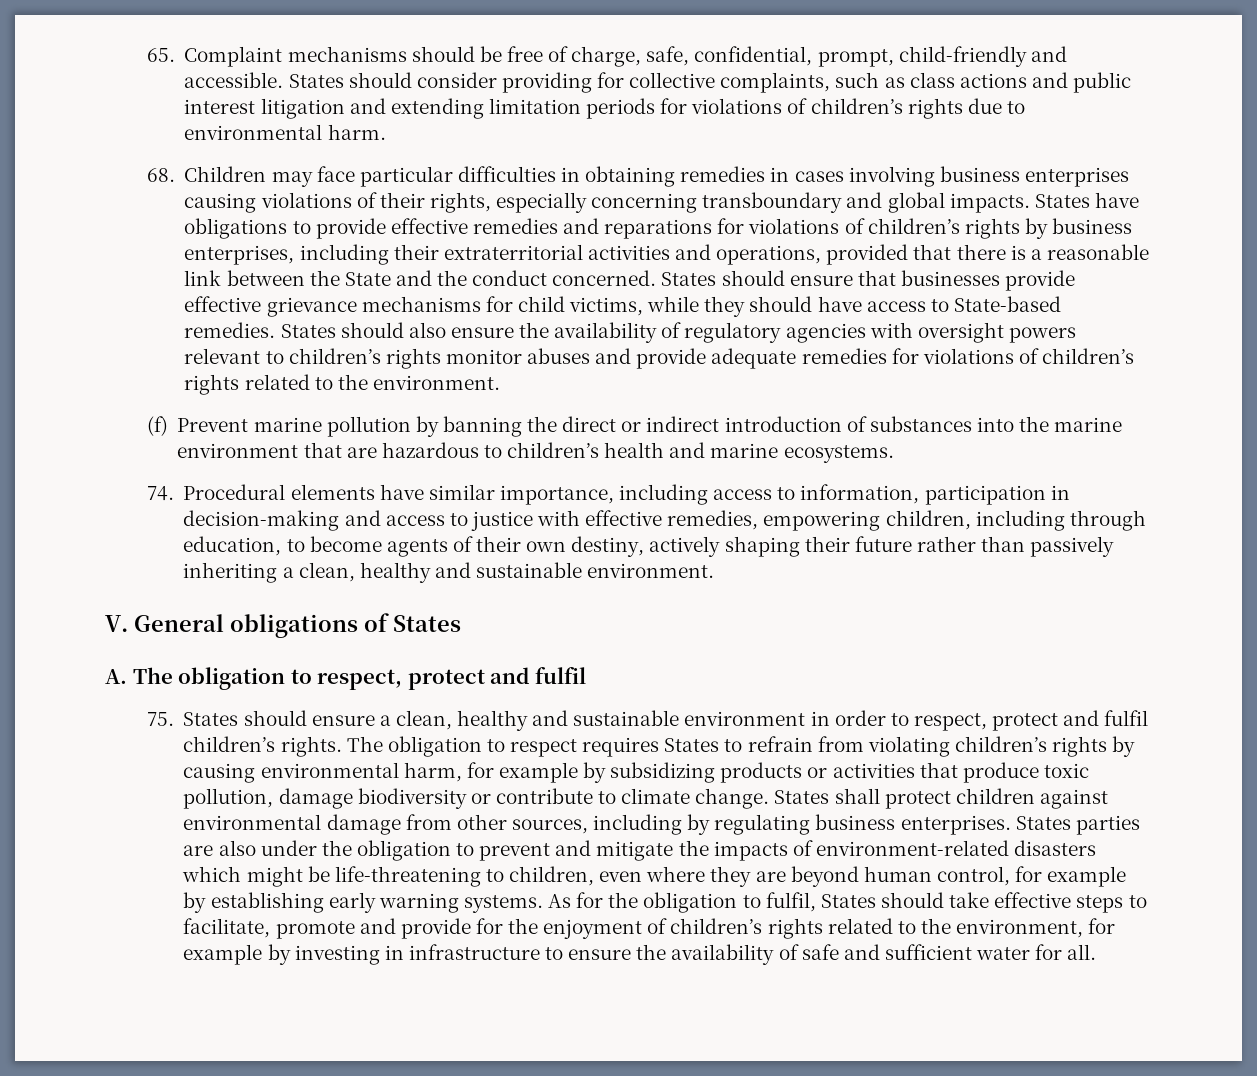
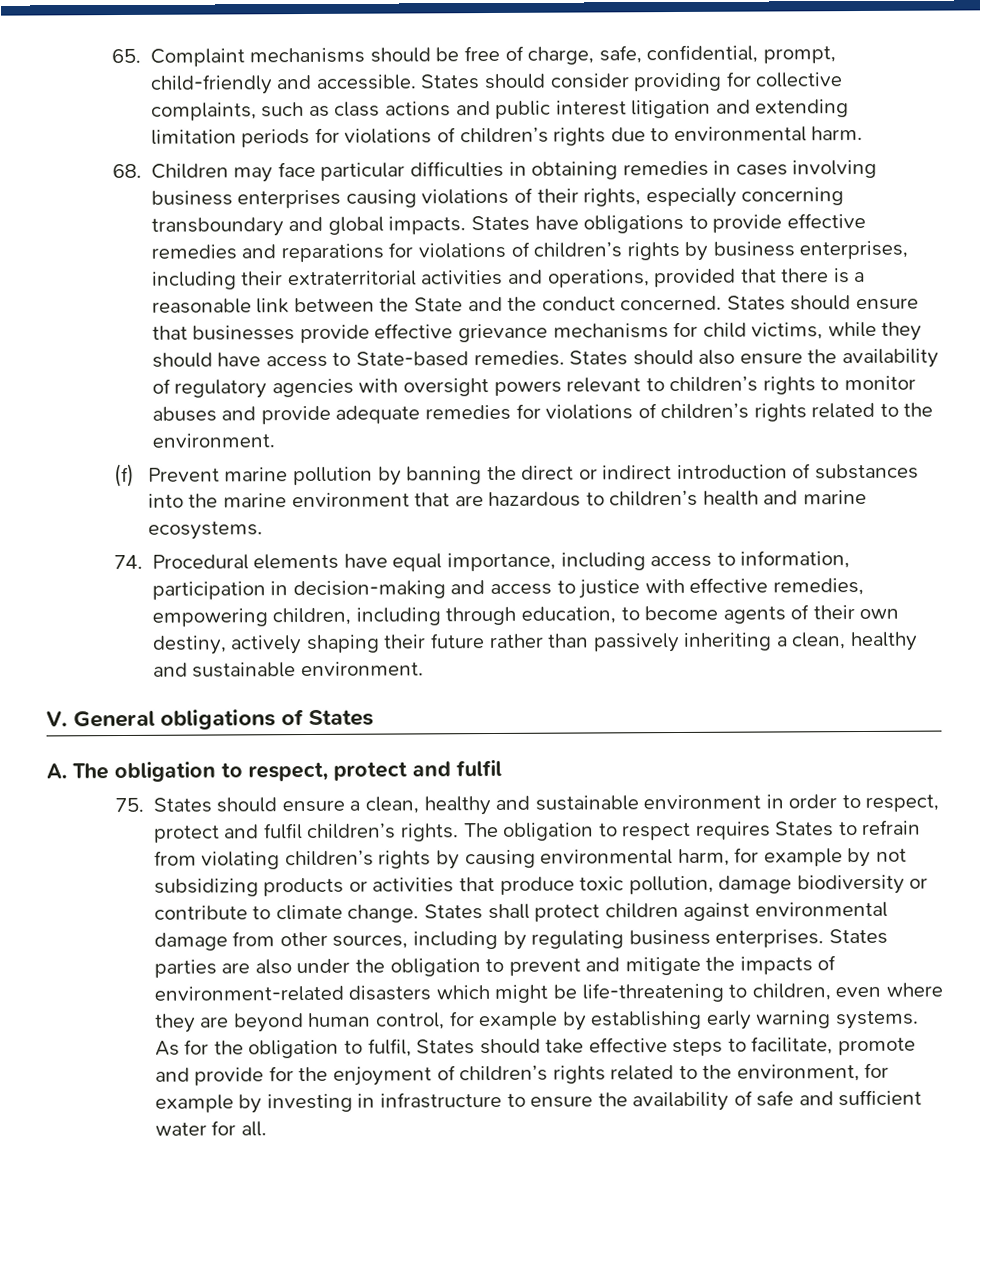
(441, 358) none -> [820,377,840,391] to
[428,484,495,500] similar -> [392,553,443,572] equal
(607, 772) none -> [875,848,907,862] not

